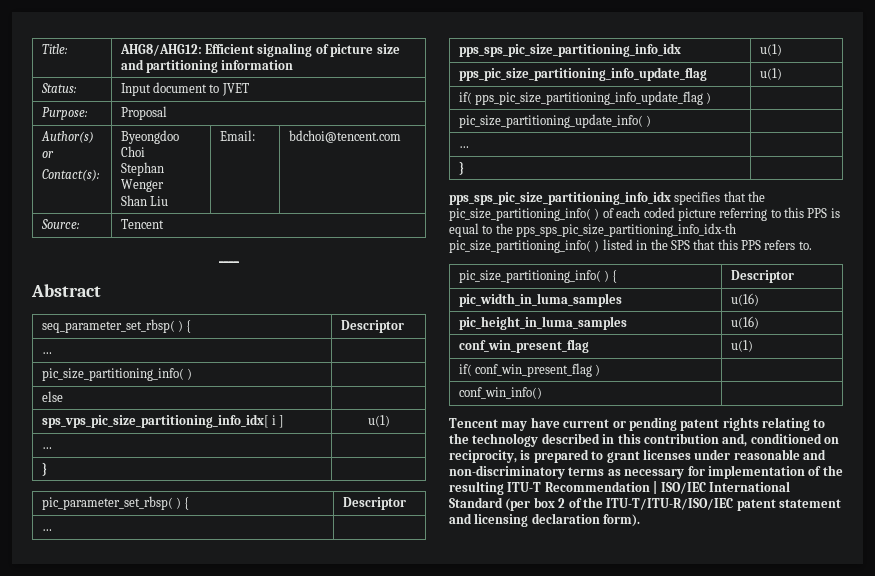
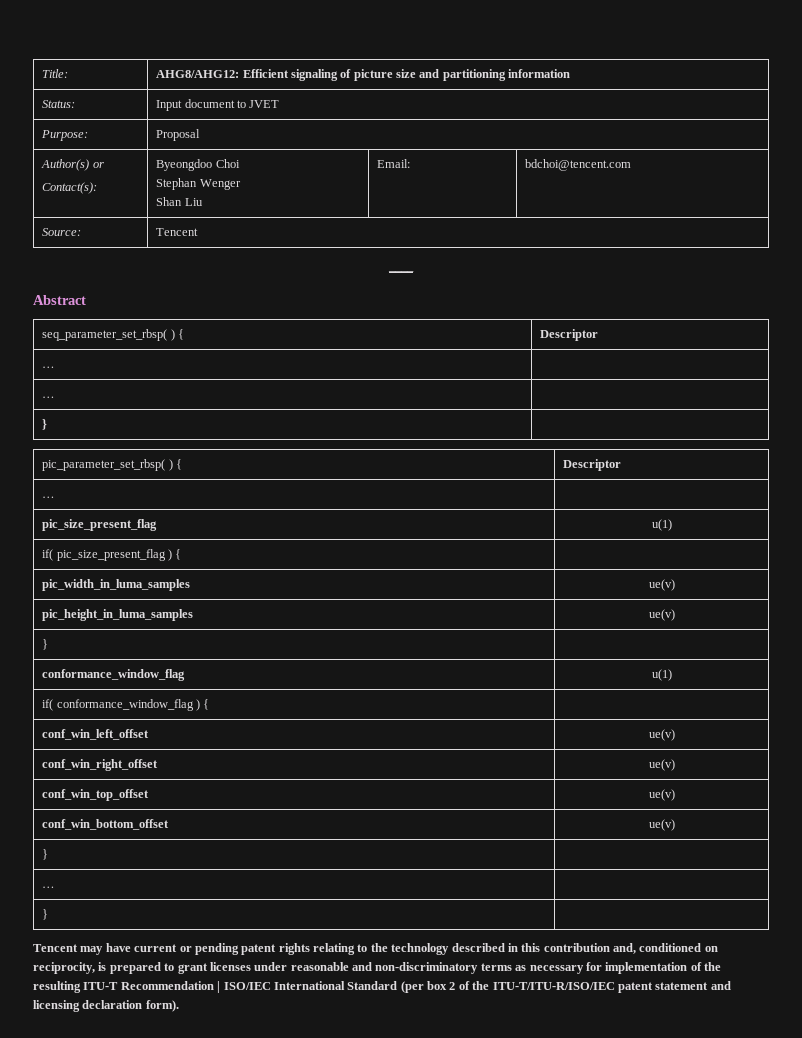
[41,368,193,381] [41,391,63,402] [41,414,285,428] [367,415,390,427] // pic_size_partitioning_info( ) | // else | // sps_vps_pic_size_partitioning_info_idx[ i ] | u(1) -> (56, 367) none
[458,43,681,57] [759,44,782,56] [458,67,707,81] [759,68,782,80] [458,91,712,105] [458,114,652,128] [458,146,469,148] [458,161,464,175] [449,191,766,205] [449,207,840,221] [449,223,737,237] [449,239,812,253] [458,270,618,283] [730,270,794,283] [458,293,622,307] [730,293,759,306] [458,316,627,330] [730,316,759,329] [458,339,589,353] [730,340,753,352] [458,363,601,377] [458,387,542,399] pps_sps_pic_size_partitioning_info_idx | u(1) // pps_pic_size_partitioning_info_update_flag | u(1) // if( pps_pic_size_partitioning_info_update_flag ) | // pic_size_partitioning_update_info( ) | // … | // } | // pps_sps_pic_size_partitioning_info_idx specifies that the pic_size_partitioning_info( ) of each coded picture referring to this PPS is equal to the pps_sps_pic_size_partitioning_info_idx-th pic_size_partitioning_info( ) listed in the SPS that this PPS refers to. // pic_size_partitioning_info( ) { | Descriptor // pic_width_in_luma_samples | u(16) // pic_height_in_luma_samples | u(16) // conf_win_present_flag | u(1) // if( conf_win_present_flag ) | // conf_win_info() -> [42,519,158,531] [651,519,672,531] [42,549,182,561] [42,579,191,591] [648,579,675,591] [42,609,194,621] [648,609,675,621] [42,639,49,650] [42,669,186,681] [651,669,672,681] [42,699,210,711] [42,729,150,740] [648,729,675,741] [42,759,159,771] [648,759,675,771] [42,789,150,801] [648,789,675,801] [42,819,170,830] [648,819,675,831] [42,849,49,860] [42,886,56,888] [42,909,49,920] pic_size_present_flag | u(1) // if( pic_size_present_flag ) { | // pic_width_in_luma_samples | ue(v) // pic_height_in_luma_samples | ue(v) // } | // conformance_window_flag | u(1) // if( conformance_window_flag ) { | // conf_win_left_offset | ue(v) // conf_win_right_offset | ue(v) // conf_win_top_offset | ue(v) // conf_win_bottom_offset | ue(v) // } | // … | // }

